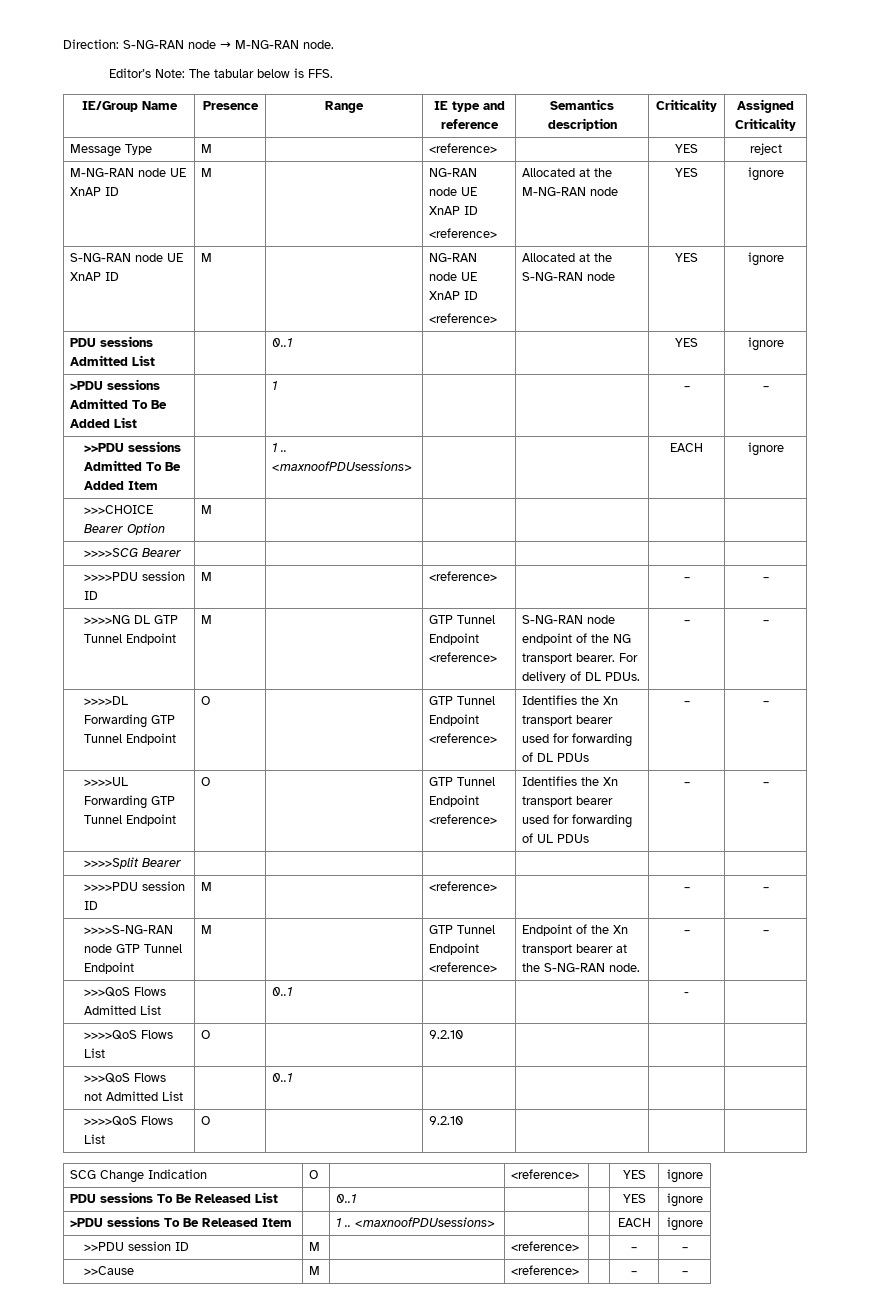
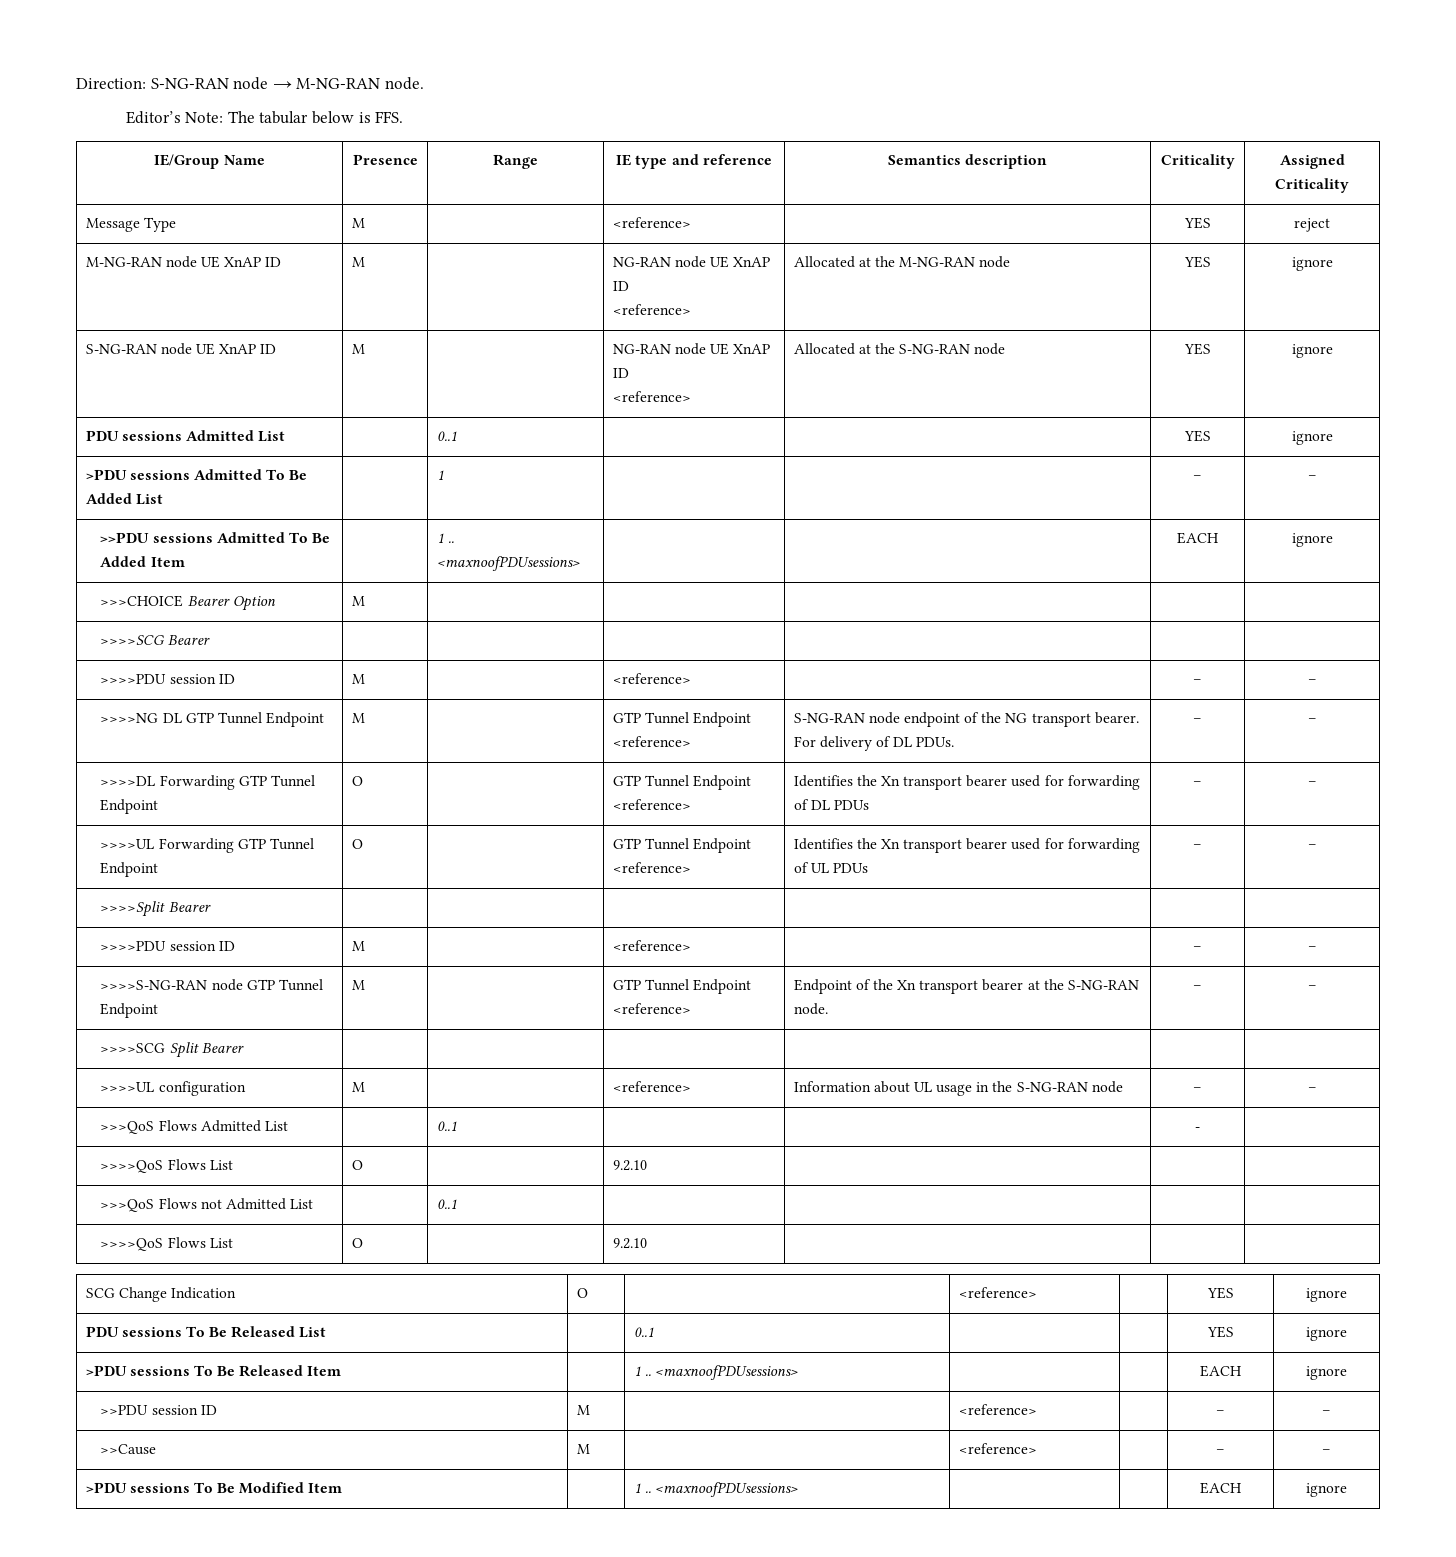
(769, 932) none -> [100,1042,244,1058] [100,1081,246,1096] [351,1082,365,1092] [612,1081,691,1092] [793,1081,1123,1096] [1193,1087,1202,1092] [1307,1087,1317,1092] // >>>>SCG Split Bearer | | | | | | // >>>>UL configuration | M | | <reference> | Information about UL usage in the S-NG-RAN node | – | –
(688, 1273) none -> [85,1482,343,1494] [633,1482,798,1497] [1200,1482,1242,1494] [1306,1483,1347,1497] // >PDU sessions To Be Modified Item | | 1 .. <maxnoofPDUsessions> | | | EACH | ignore

